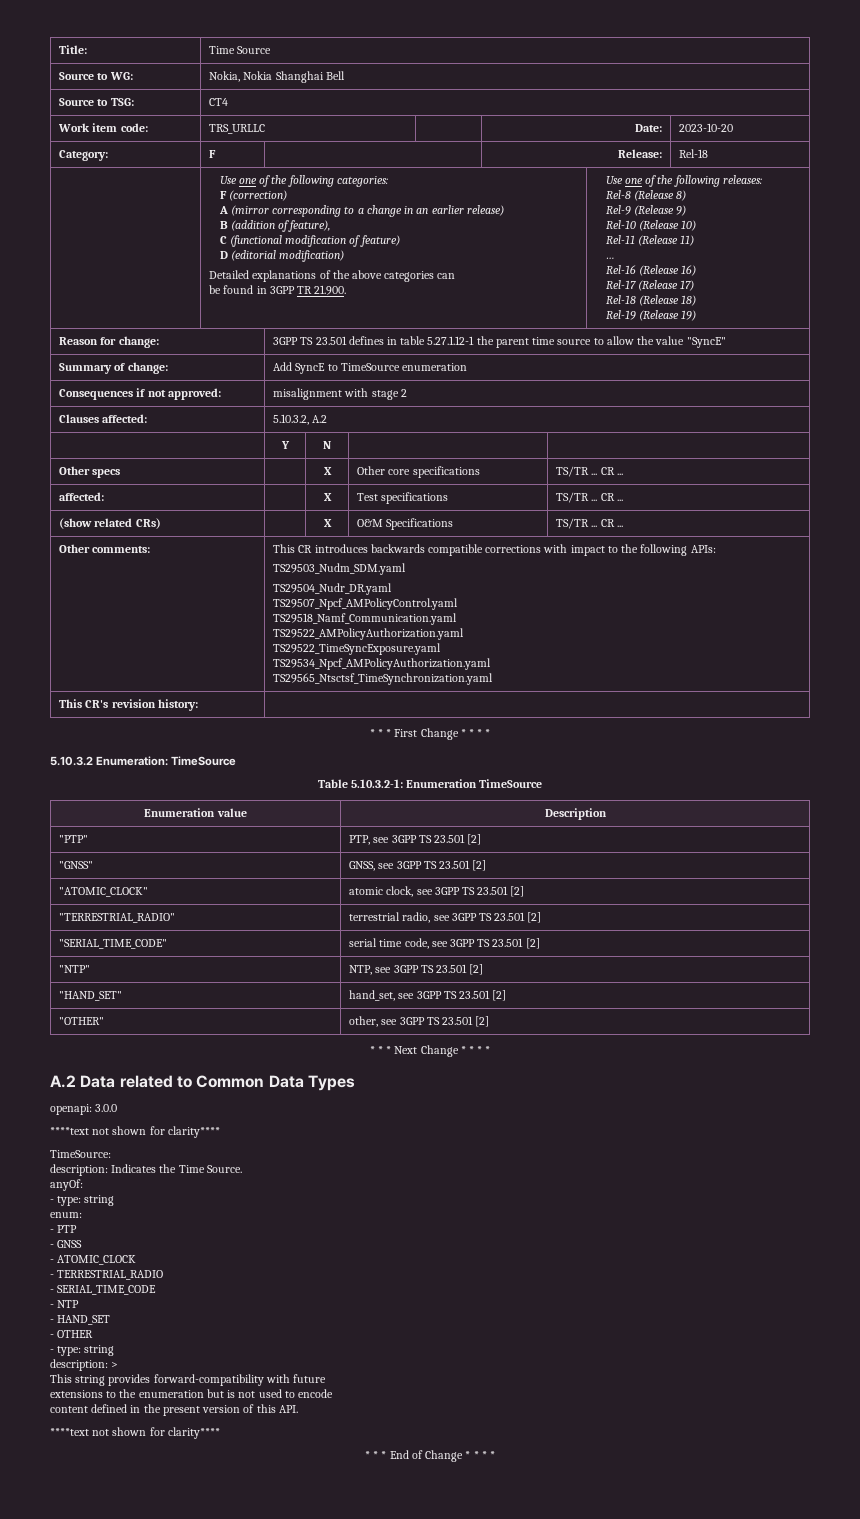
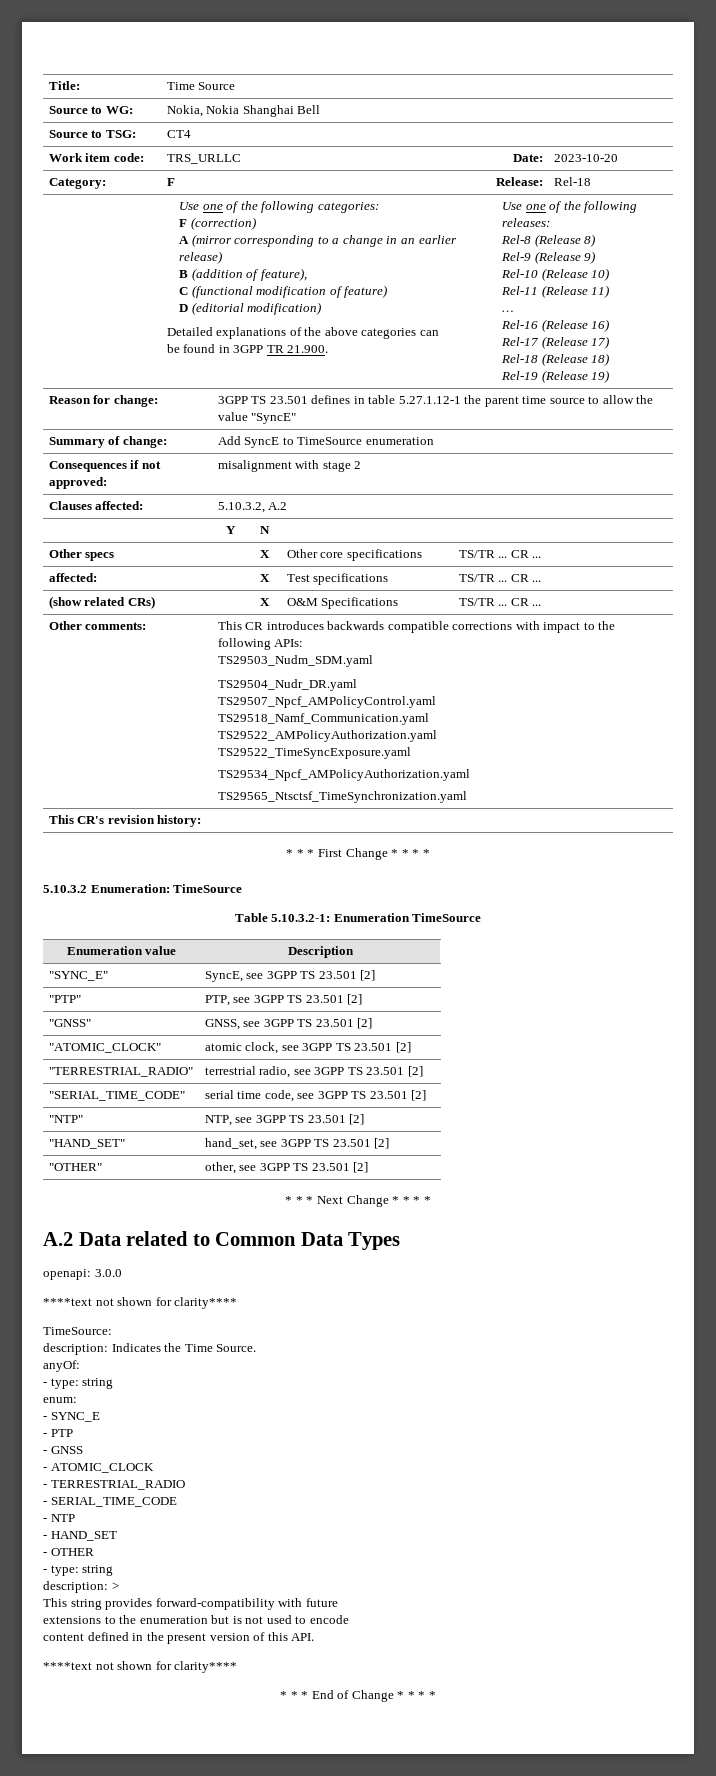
(607, 814) none -> [48,971,108,981] [204,970,376,982] // "SYNC_E" | SyncE, see 3GPP TS 23.501 [2]
(82, 1215) none -> [43,1412,100,1422] // - SYNC_E

